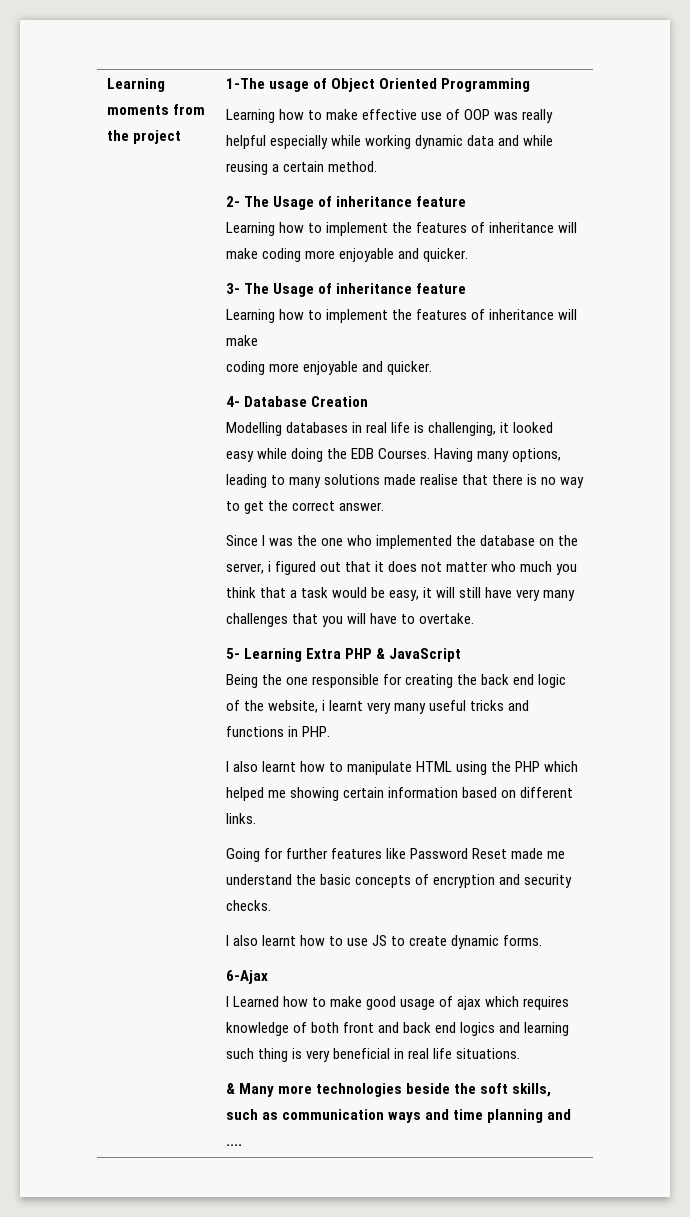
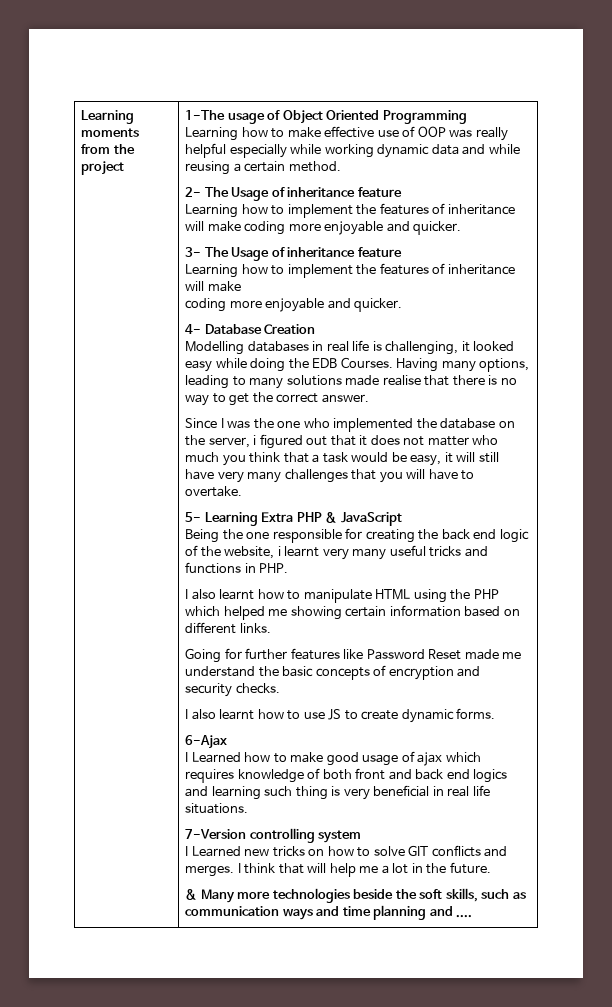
(521, 1053) none -> [185,828,362,843] [185,845,508,857] [185,862,491,877] // 7-Version controlling system // I Learned new tricks on how to solve GIT conflicts and merges. I think that will help me a lot in the future.

